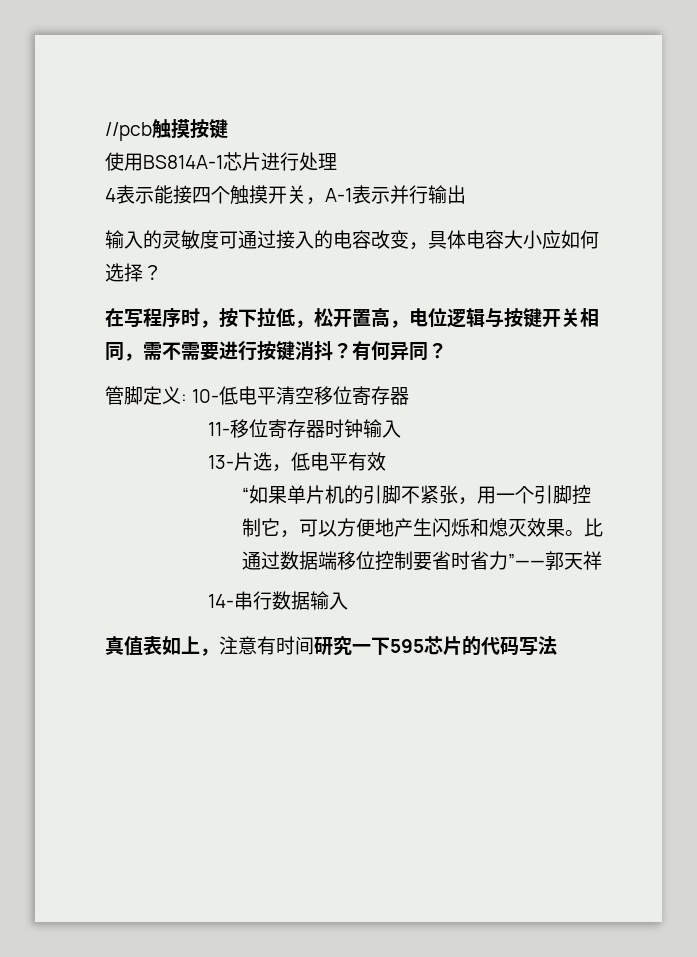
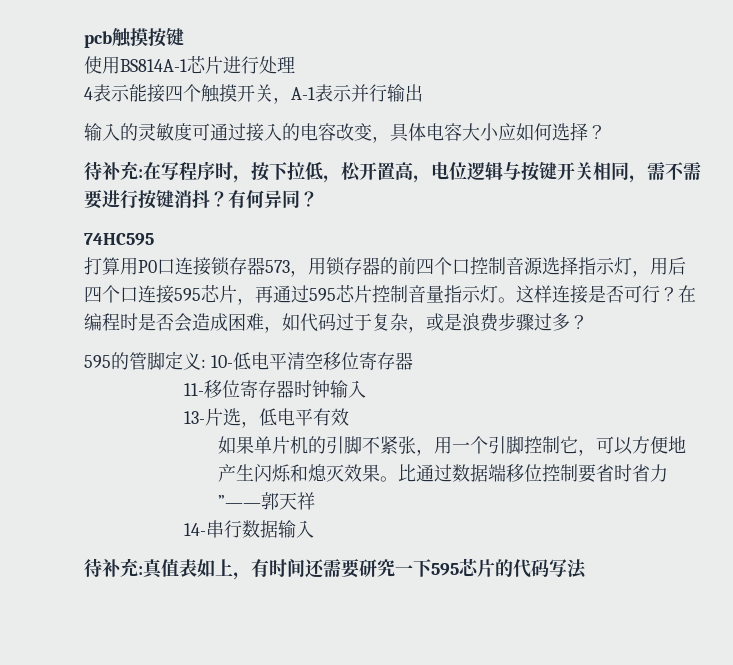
[105,122,152,141] //pcb -> [84,31,112,48] pcb
(162, 272) none -> [84,161,143,180] 待补充:
(447, 351) none -> [84,233,154,246] [84,256,686,277] [84,285,696,305] [84,313,588,333] [84,352,129,370] 74HC595 // 打算用P0口连接锁存器573，用锁存器的前四个口控制音源选择指示灯，用后四个口连接595芯片，再通过595芯片控制音量指示灯。这样连接是否可行？在编程时是否会造成困难，如代码过于复杂，或是浪费步骤过多？ // 595的
[242,487,250,502] “ -> (350, 417) none
(348, 601) none -> [84,558,143,577] 待补充:
[219,636,314,655] 注意有时间 -> [251,559,360,578] 有时间还需要

